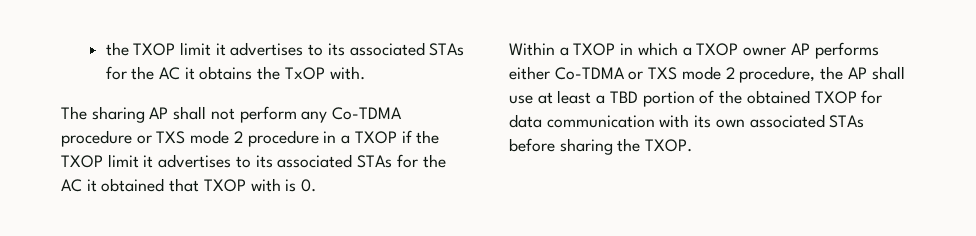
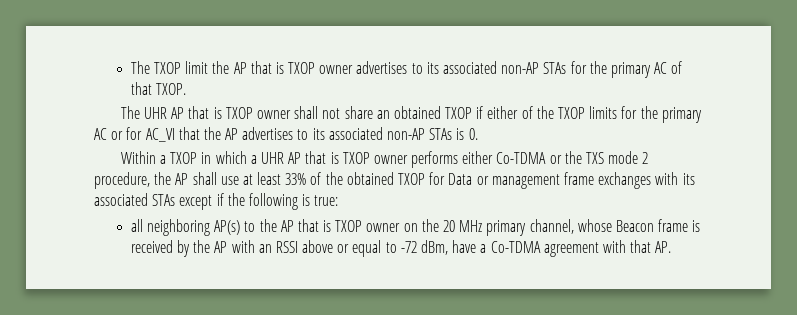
[105,42,465,56] [105,66,365,80] [61,106,403,123] [61,130,440,147] [61,154,446,168] [61,178,281,192] the TXOP limit it advertises to its associated STAs for the AC it obtains the TxOP with. // The sharing AP shall not perform any Co-TDMA procedure or TXS mode 2 procedure in a TXOP if the TXOP limit it advertises to its associated STAs for the AC it obtained that TXOP with -> [130,61,683,78] [130,82,186,95] [120,106,702,123] [94,127,453,142] The TXOP limit the AP that is TXOP owner advertises to its associated non-AP STAs for the primary AC of that TXOP. // The UHR AP that is TXOP owner shall not share an obtained TXOP if either of the TXOP limits for the primary AC or for AC_VI that the AP advertises to its associated non-AP STAs
[696,43,810,56] TXOP owner AP -> [260,151,408,164] UHR AP that is TXOP owner
(644, 75) none -> [564,151,582,164] the
[596,91,695,107] a TBD portion -> [285,173,307,185] 33%
[509,114,655,128] data communication -> [448,172,652,189] Data or management frame exchanges
[715,114,865,128] [509,138,693,155] own associated STAs before sharing the TXOP. -> [94,193,339,210] [130,219,701,236] [130,240,672,257] associated STAs except if the following is true: // all neighboring AP(s) to the AP that is TXOP owner on the 20 MHz primary channel, whose Beacon frame is received by the AP with an RSSI above or equal to -72 dBm, have a Co-TDMA agreement with that AP.

